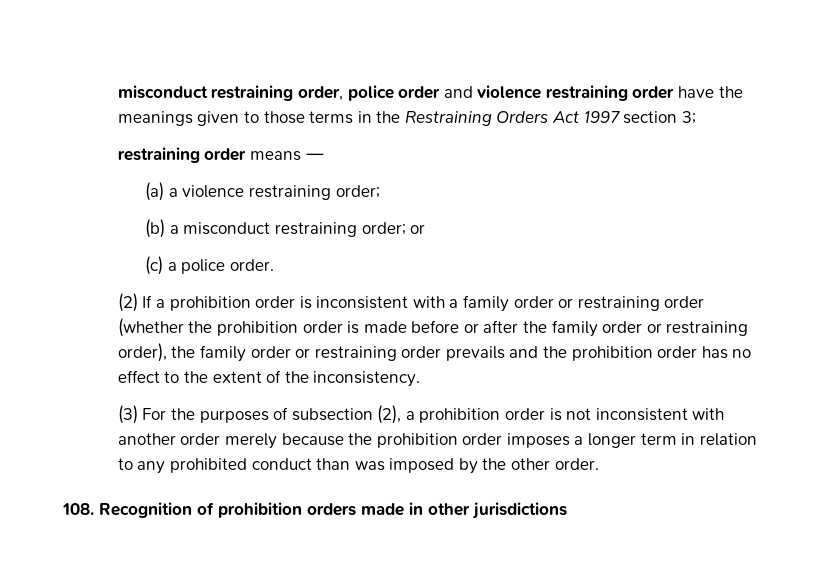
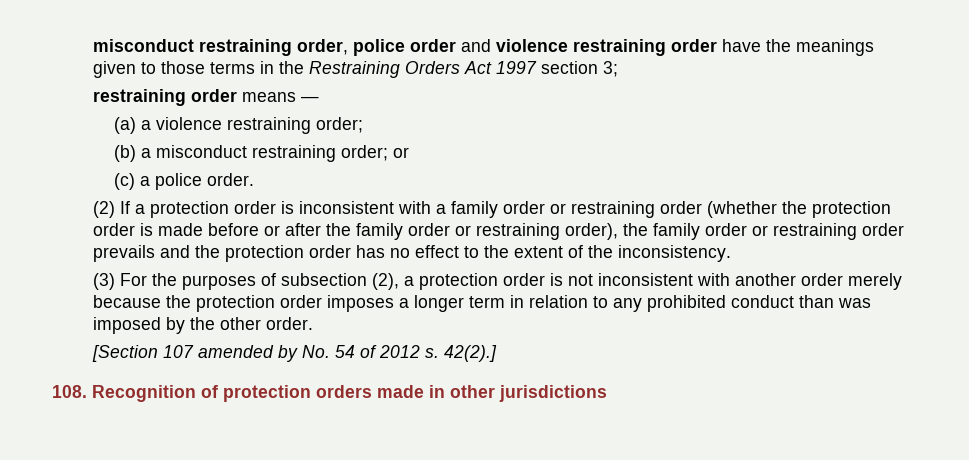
[169,296,251,311] prohibition -> [150,201,230,218] protection
[216,321,298,336] prohibition -> [812,201,892,218] protection
[571,346,653,361] prohibition -> [225,245,305,262] protection
[419,408,501,423] prohibition -> [419,273,499,290] protection
[376,433,458,448] prohibition -> [196,295,276,312] protection
(599, 464) none -> [92,345,498,362] // [Section 107 amended by No. 54 of 2012 s. 42(2).]
[218,502,302,518] prohibition -> [223,385,311,402] protection

